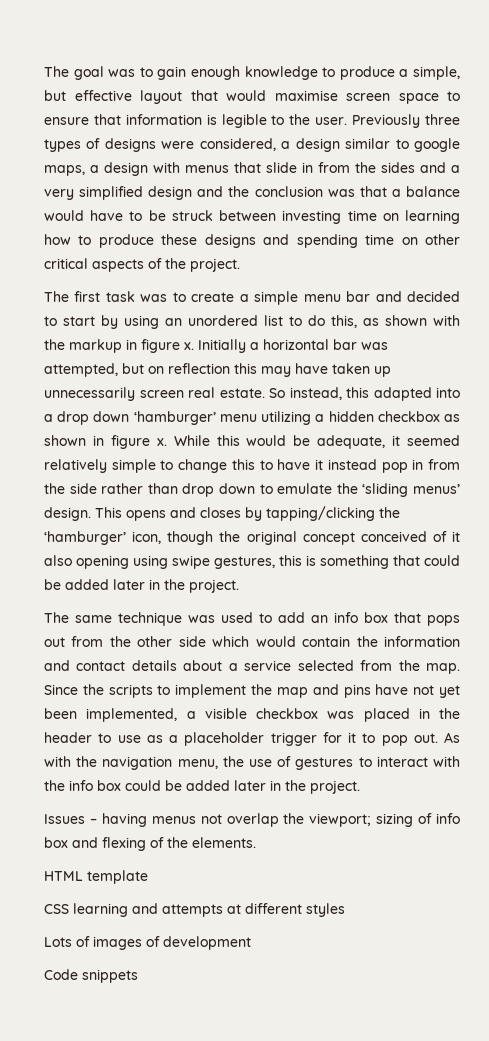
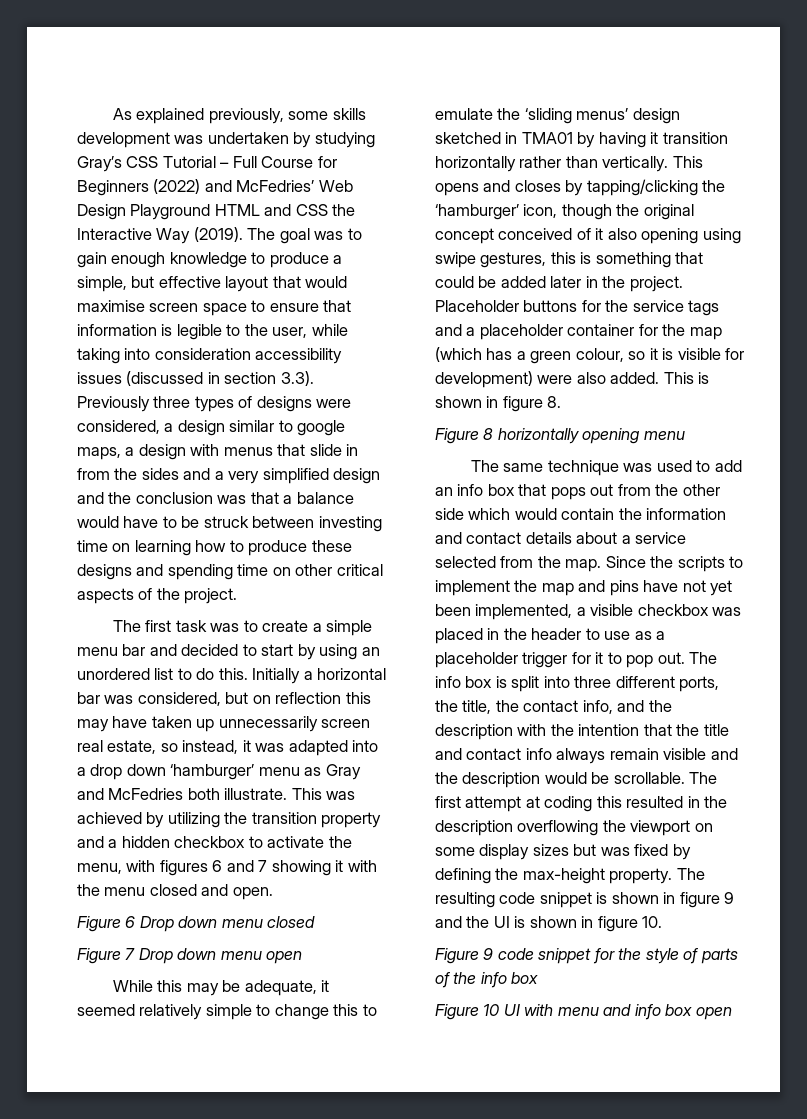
(44, 71) none -> [112,108,366,124] [77,132,375,148] [77,156,337,172] [77,179,353,196] [77,204,356,220] [77,227,243,244] As explained previously, some skills development was undertaken by studying Gray’s CSS Tutorial – Full Course for Beginners (2022) and McFedries’ Web Design Playground HTML and CSS the Interactive Way (2019).
[315,117,348,125] user. -> [272,324,348,338] [77,348,343,364] [77,371,314,386] user, while taking into consideration accessibility issues (discussed in section 3.3).
[331,315,460,328] [44,339,194,353] this, as shown with the markup in figure x. -> [218,668,248,680] this.
[44,363,118,377] attempted, -> [137,692,221,706] considered,
[219,387,369,400] estate. So instead, this -> [107,740,285,754] estate, so instead, it was
[261,411,461,425] [44,435,167,449] utilizing a hidden checkbox as shown in figure x. -> [304,764,361,780] [77,788,356,800] [77,812,382,828] [77,836,352,848] [77,860,377,876] [77,884,273,900] [77,916,316,932] [77,948,303,964] as Gray and McFedries both illustrate. This was achieved by utilizing the transition property and a hidden checkbox to activate the menu, with figures 6 and 7 showing it with the menu closed and open. // Figure 6 Drop down menu closed // Figure 7 Drop down menu open //
[246,435,287,446] would -> [186,983,219,996] may
[277,459,461,473] [44,483,461,497] [44,507,91,521] have it instead pop in from the side rather than drop down to emulate the ‘sliding menus’ design. -> [435,108,680,124] [435,132,728,148] [435,156,669,172] emulate the ‘sliding menus’ design sketched in TMA01 by having it transition horizontally rather than vertically.
(239, 586) none -> [435,300,720,316] [435,324,722,340] [435,347,745,364] [435,371,710,388] [435,396,562,412] [435,428,685,444] Placeholder buttons for the service tags and a placeholder container for the map (which has a green colour, so it is visible for development) were also added. This is shown in figure 8. // Figure 8 horizontally opening menu
[444,732,460,743] [44,756,460,770] [44,780,360,794] [44,813,460,827] [44,837,256,851] [44,870,148,884] [44,903,345,917] [44,936,251,950] [44,969,138,983] As with the navigation menu, the use of gestures to interact with the info box could be added later in the project. // Issues – having menus not overlap the viewport; sizing of info box and flexing of the elements. // HTML template // CSS learning and attempts at different styles // Lots of images of development // Code snippets -> [689,652,718,664] [435,676,720,692] [435,700,672,714] [435,724,729,740] [435,748,738,764] [435,772,718,788] [435,796,728,812] [435,820,713,836] [435,844,691,860] [435,868,705,884] [435,892,735,908] [435,916,663,932] [435,948,738,964] [435,972,539,988] [435,1004,732,1020] The info box is split into three different ports, the title, the contact info, and the description with the intention that the title and contact info always remain visible and the description would be scrollable. The first attempt at coding this resulted in the description overflowing the viewport on some display sizes but was fixed by defining the max-height property. The resulting code snippet is shown in figure 9 and the UI is shown in figure 10. // Figure 9 code snippet for the style of parts of the info box // Figure 10 UI with menu and info box open

